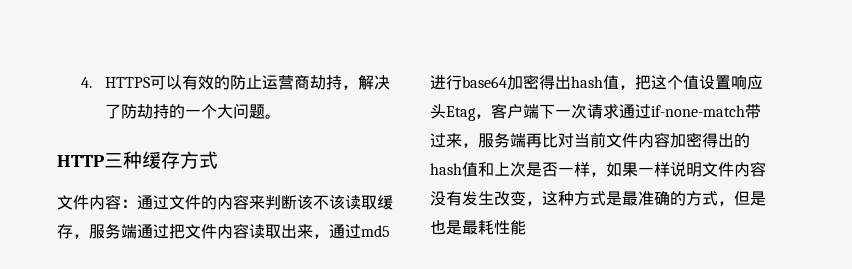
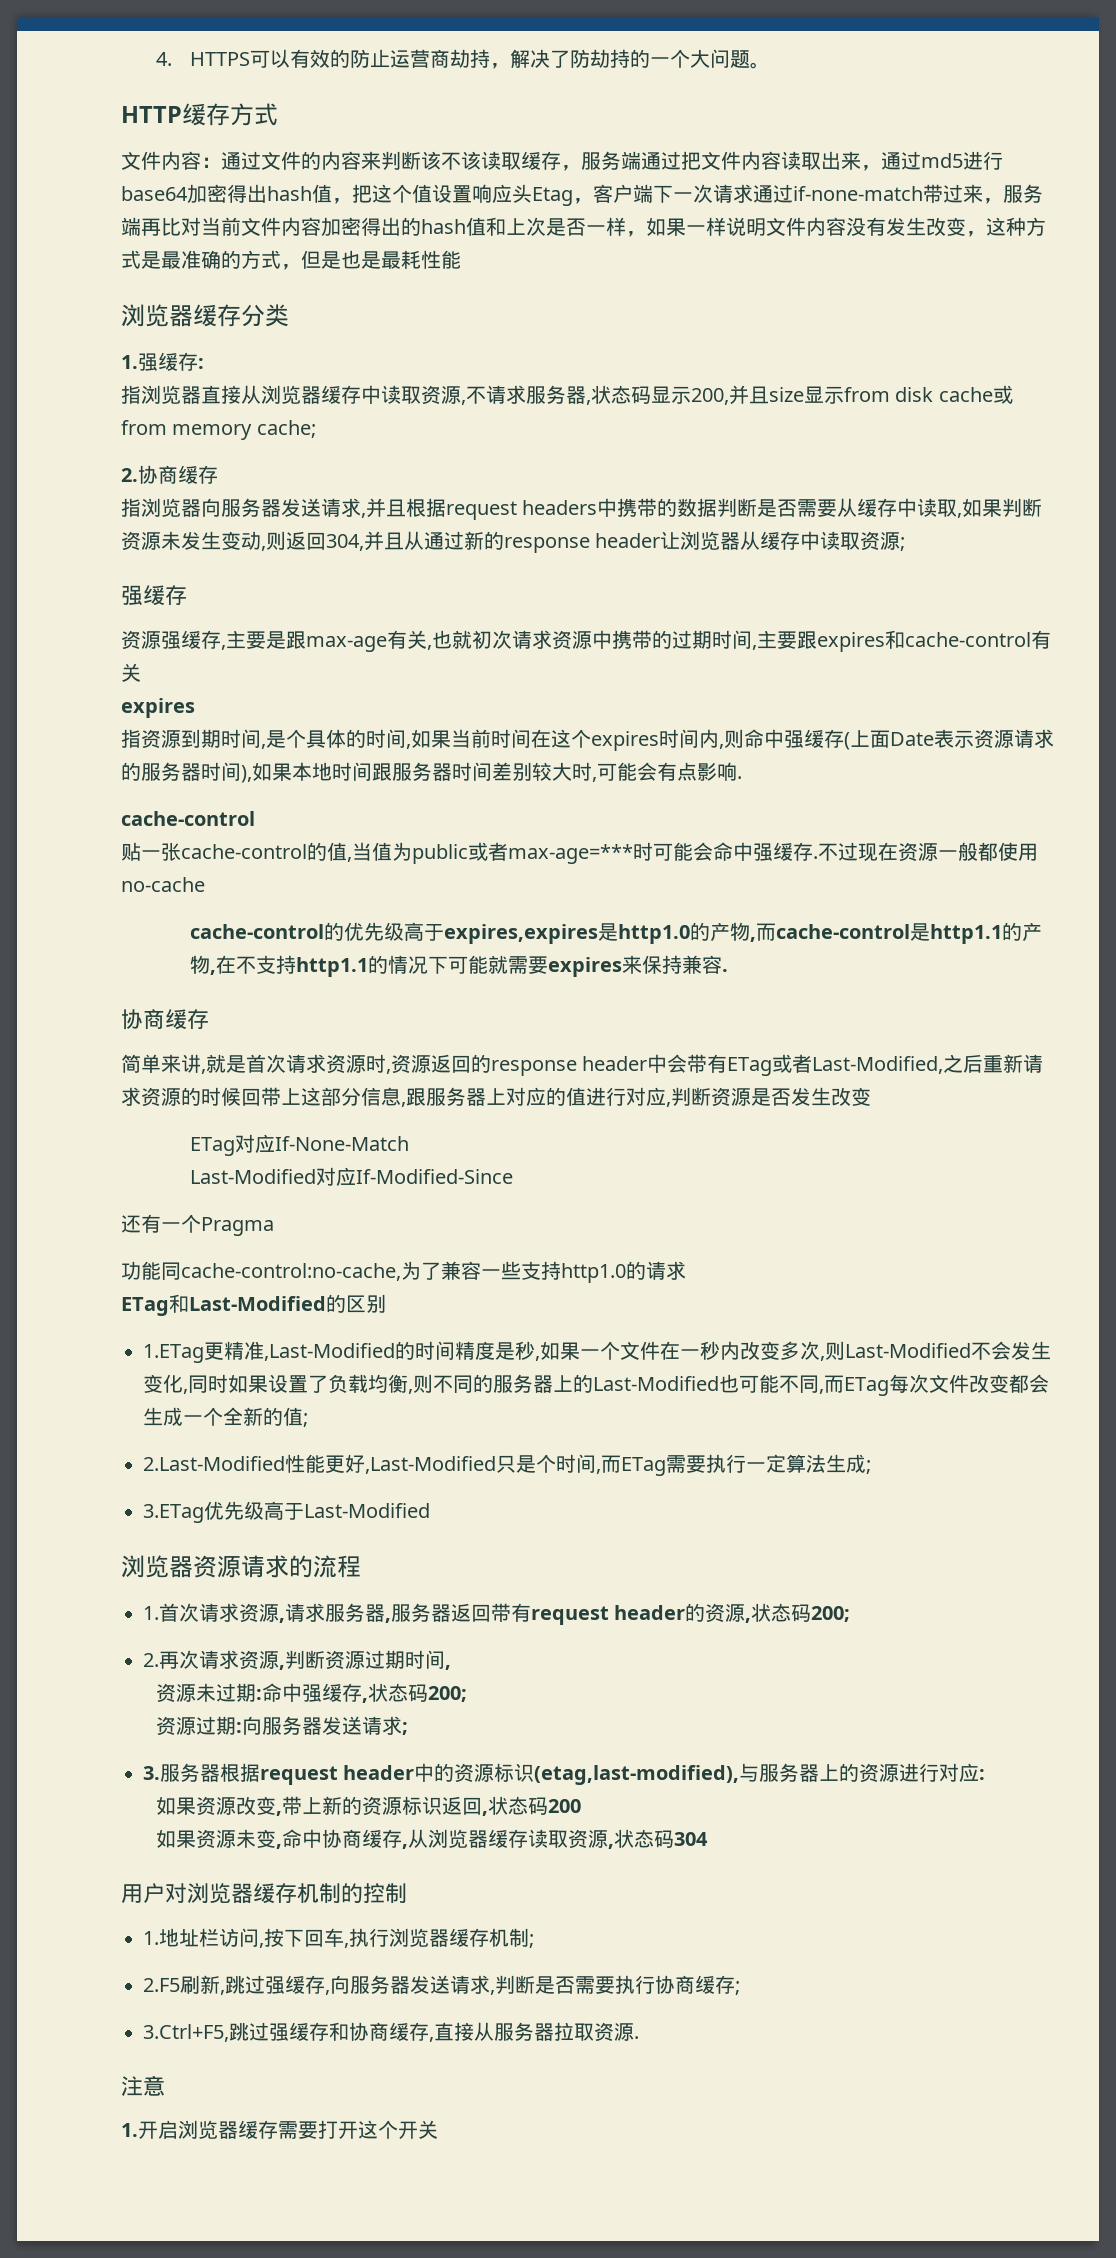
[104,151,142,169] 三种 -> (182, 114) none
(526, 227) none -> [121,304,289,327] [121,352,204,371] [121,385,1013,405] [121,420,316,440] [121,465,218,484] [121,498,1043,520] [121,531,906,553] [121,585,187,606] [121,630,1051,652] [121,663,141,682] [121,698,195,718] [121,729,1054,751] [121,762,742,783] [121,811,255,826] [121,842,1038,864] [121,877,205,892] [190,922,1043,944] [190,955,729,977] [121,1009,209,1030] [121,1054,1044,1076] [121,1087,871,1107] [190,1134,410,1156] [190,1167,514,1186] [121,1214,274,1236] [121,1261,686,1283] [121,1294,386,1316] [143,1341,1051,1363] [143,1374,1049,1396] [143,1407,308,1427] [143,1454,871,1476] [143,1501,430,1523] [121,1555,361,1578] [143,1603,851,1625] [143,1650,451,1670] [155,1683,467,1703] [155,1716,408,1736] [143,1763,986,1785] [155,1796,581,1816] [155,1829,708,1849] [121,1883,407,1904] [143,1928,534,1948] [143,1975,740,1995] [143,2022,639,2042] [121,2075,165,2096] [121,2120,438,2139] // 浏览器缓存分类 // 1.强缓存: // 指浏览器直接从浏览器缓存中读取资源,不请求服务器,状态码显示200,并且size显示from disk cache或from memory cache; // 2.协商缓存 // 指浏览器向服务器发送请求,并且根据request headers中携带的数据判断是否需要从缓存中读取,如果判断资源未发生变动,则返回304,并且从通过新的response header让浏览器从缓存中读取资源; // 强缓存 // 资源强缓存,主要是跟max-age有关,也就初次请求资源中携带的过期时间,主要跟expires和cache-control有关 // expires // 指资源到期时间,是个具体的时间,如果当前时间在这个expires时间内,则命中强缓存(上面Date表示资源请求的服务器时间),如果本地时间跟服务器时间差别较大时,可能会有点影响. // cache-control // 贴一张cache-control的值,当值为public或者max-age=***时可能会命中强缓存.不过现在资源一般都使用no-cache // cache-control的优先级高于expires,expires是http1.0的产物,而cache-control是http1.1的产物,在不支持http1.1的情况下可能就需要expires来保持兼容. // 协商缓存 // 简单来讲,就是首次请求资源时,资源返回的response header中会带有ETag或者Last-Modified,之后重新请求资源的时候回带上这部分信息,跟服务器上对应的值进行对应,判断资源是否发生改变 // ETag对应If-None-Match // Last-Modified对应If-Modified-Since // 还有一个Pragma // 功能同cache-control:no-cache,为了兼容一些支持http1.0的请求 // ETag和Last-Modified的区别 // 1.ETag更精准,Last-Modified的时间精度是秒,如果一个文件在一秒内改变多次,则Last-Modified不会发生变化,同时如果设置了负载均衡,则不同的服务器上的Last-Modified也可能不同,而ETag每次文件改变都会生成一个全新的值; // 2.Last-Modified性能更好,Last-Modified只是个时间,而ETag需要执行一定算法生成; // 3.ETag优先级高于Last-Modified // 浏览器资源请求的流程 // 1.首次请求资源,请求服务器,服务器返回带有request header的资源,状态码200; // 2.再次请求资源,判断资源过期时间, // 资源未过期:命中强缓存,状态码200; // 资源过期:向服务器发送请求; // 3.服务器根据request header中的资源标识(etag,last-modified),与服务器上的资源进行对应: // 如果资源改变,带上新的资源标识返回,状态码200 // 如果资源未变,命中协商缓存,从浏览器缓存读取资源,状态码304 // 用户对浏览器缓存机制的控制 // 1.地址栏访问,按下回车,执行浏览器缓存机制; // 2.F5刷新,跳过强缓存,向服务器发送请求,判断是否需要执行协商缓存; // 3.Ctrl+F5,跳过强缓存和协商缓存,直接从服务器拉取资源. // 注意 // 1.开启浏览器缓存需要打开这个开关

